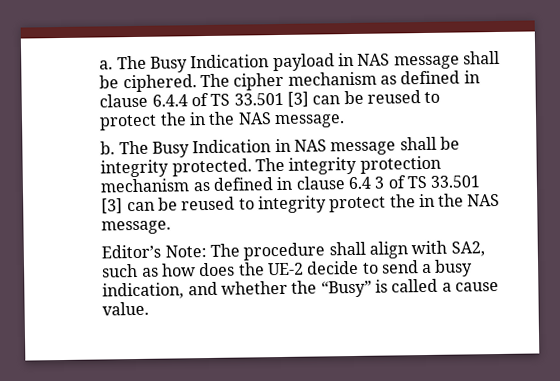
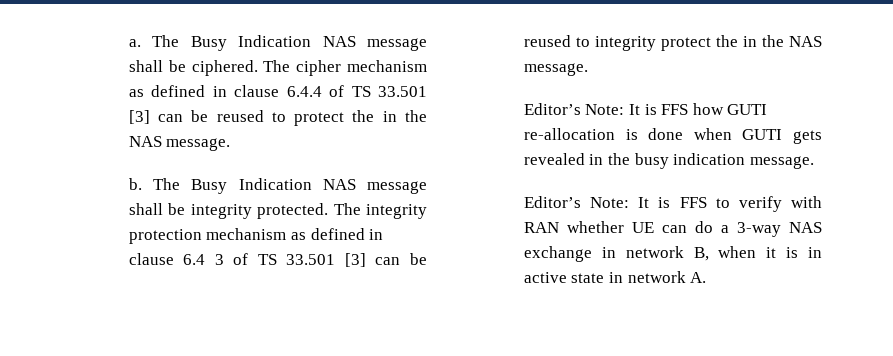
[272,52,354,72] payload in -> (312, 41) none
[274,138,291,153] in -> (312, 184) none
[209,240,485,261] [102,259,474,278] [102,278,499,300] [102,301,150,316] The procedure shall align with SA2, such as how does the UE-2 decide to send a busy indication, and whether the “Busy” is called a cause value. -> [629,103,768,115] [523,128,822,144] [523,153,814,169] [523,196,822,212] [523,221,822,237] [523,246,822,262] [523,271,707,283] It is FFS how GUTI re-allocation is done when GUTI gets revealed in the busy indication message. // Editor’s Note: It is FFS to verify with RAN whether UE can do a 3-way NAS exchange in network B, when it is in active state in network A.

